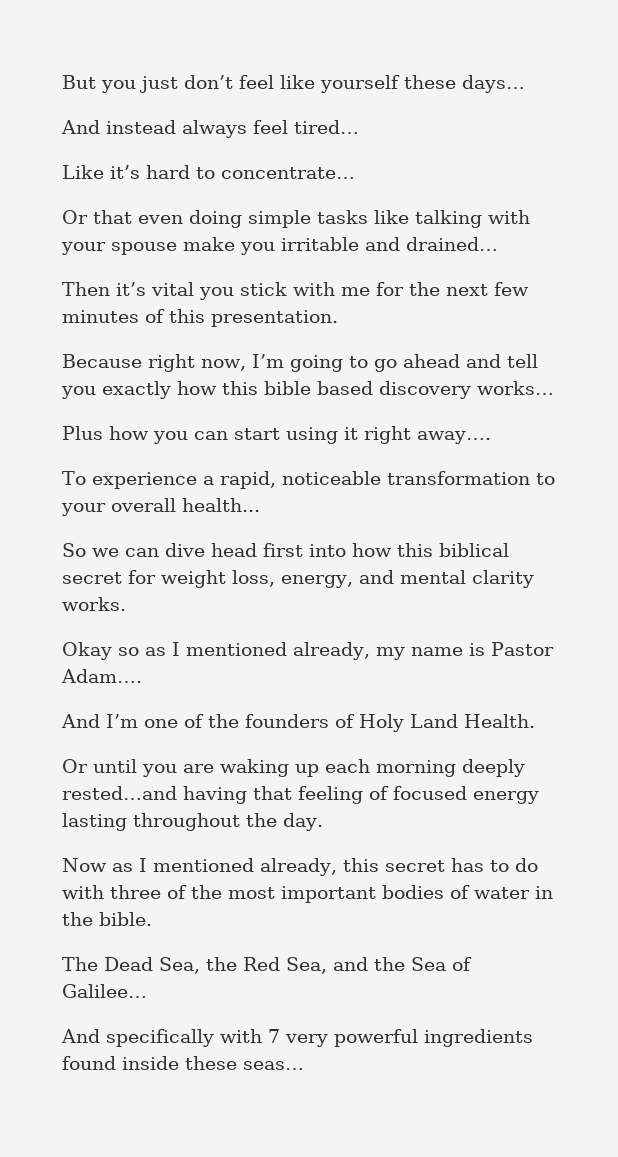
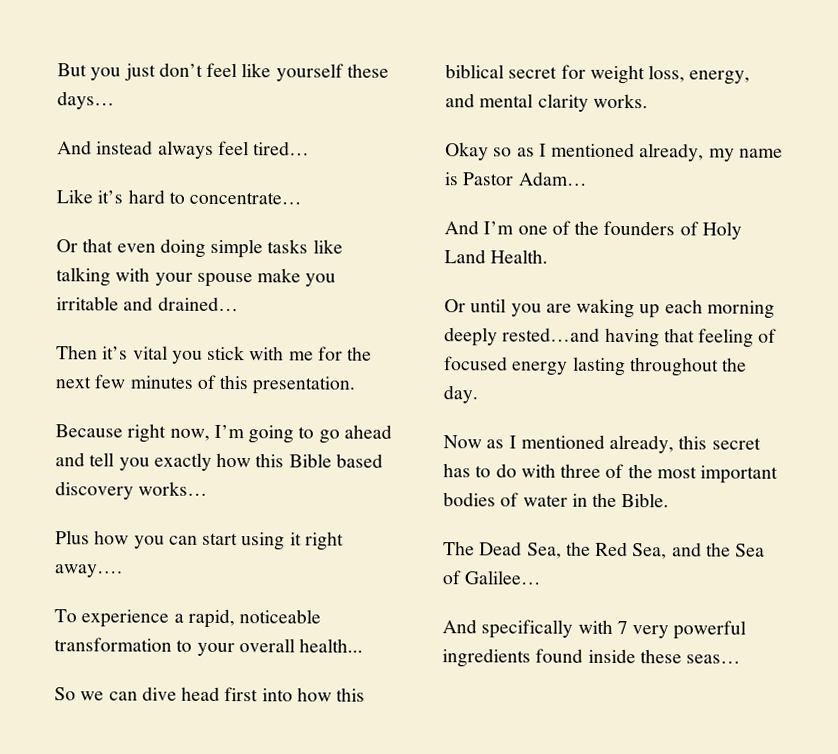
[264,381,311,395] bible -> [288,453,332,468] Bible
[61,669,142,683] Adam…. -> [517,171,588,186] Adam…
[99,912,152,926] bible. -> [621,493,670,508] Bible.

